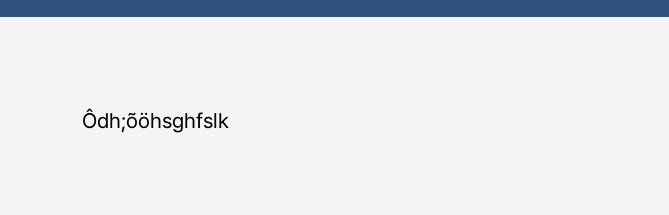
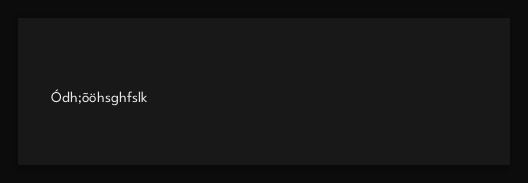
[82,108,229,133] Ôdh;õöhsghfslk -> [51,89,148,106] Ódh;õöhsghfslk

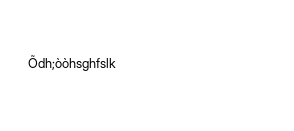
[51,89,148,106] Ódh;õöhsghfslk -> [28,55,116,71] Õdh;òòhsghfslk

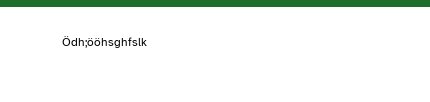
[28,55,116,71] Õdh;òòhsghfslk -> [62,36,147,48] Ödh;ööhsghfslk

